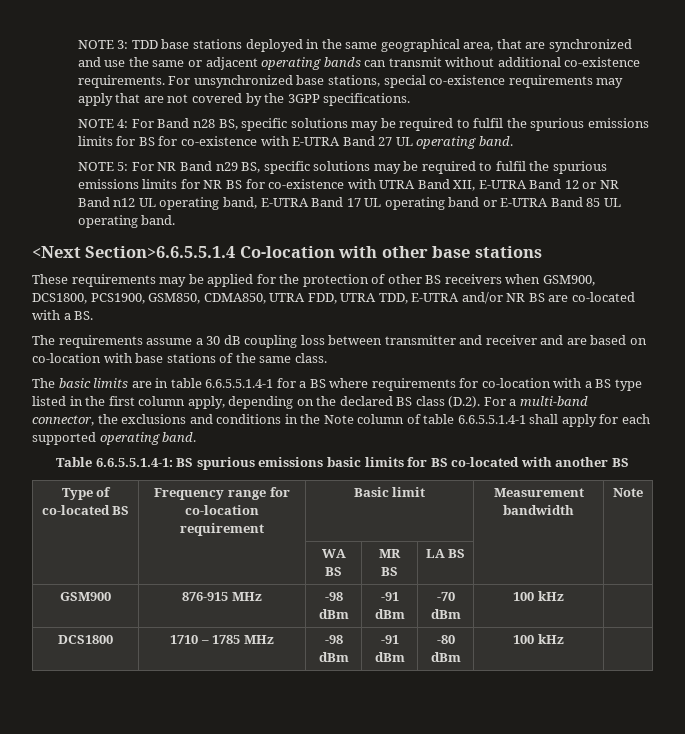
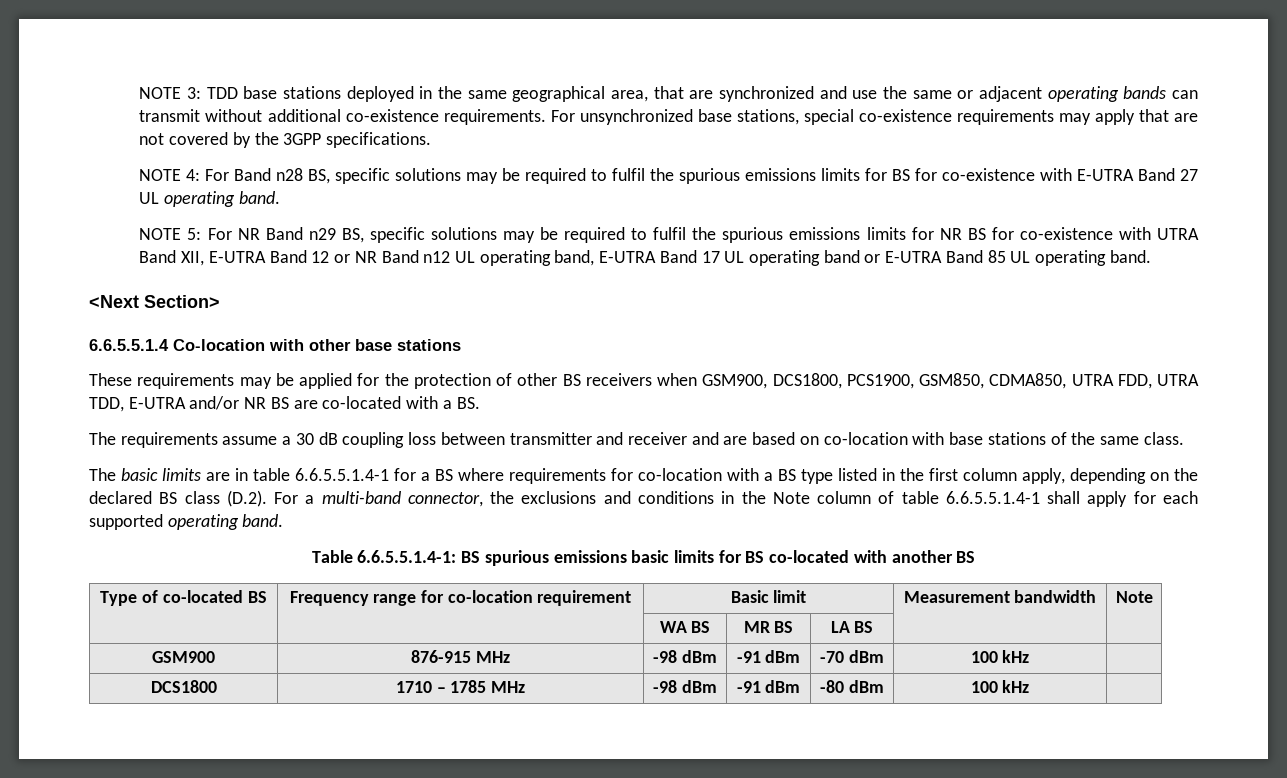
[85,246,236,258] Section>6.6.5.5.1.4 -> [144,295,220,308] [89,339,169,351] Section> // 6.6.5.5.1.4

